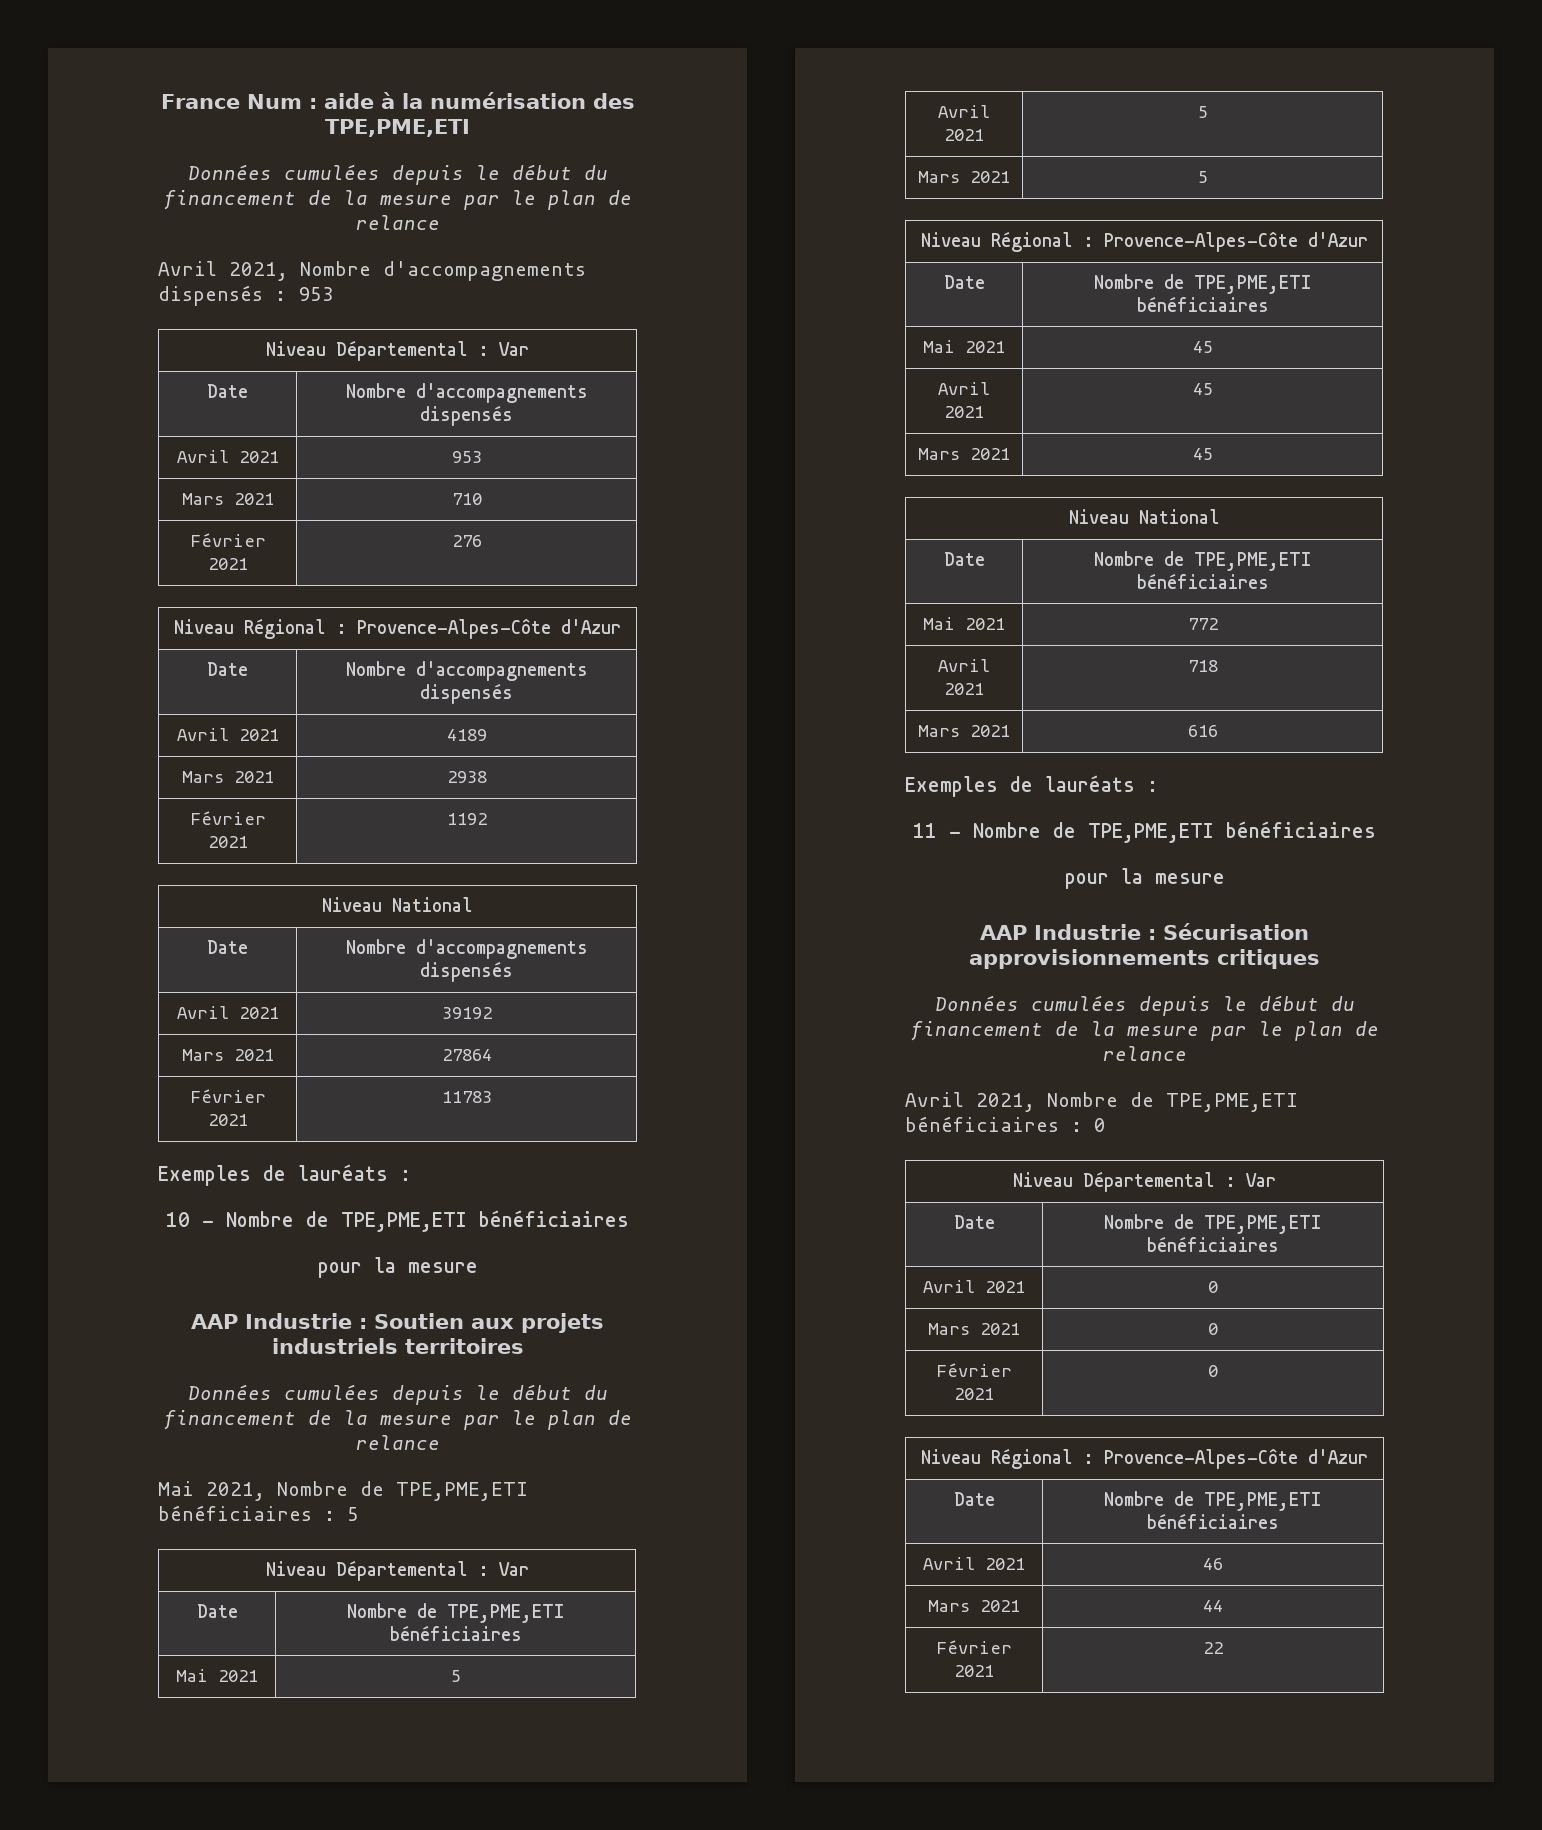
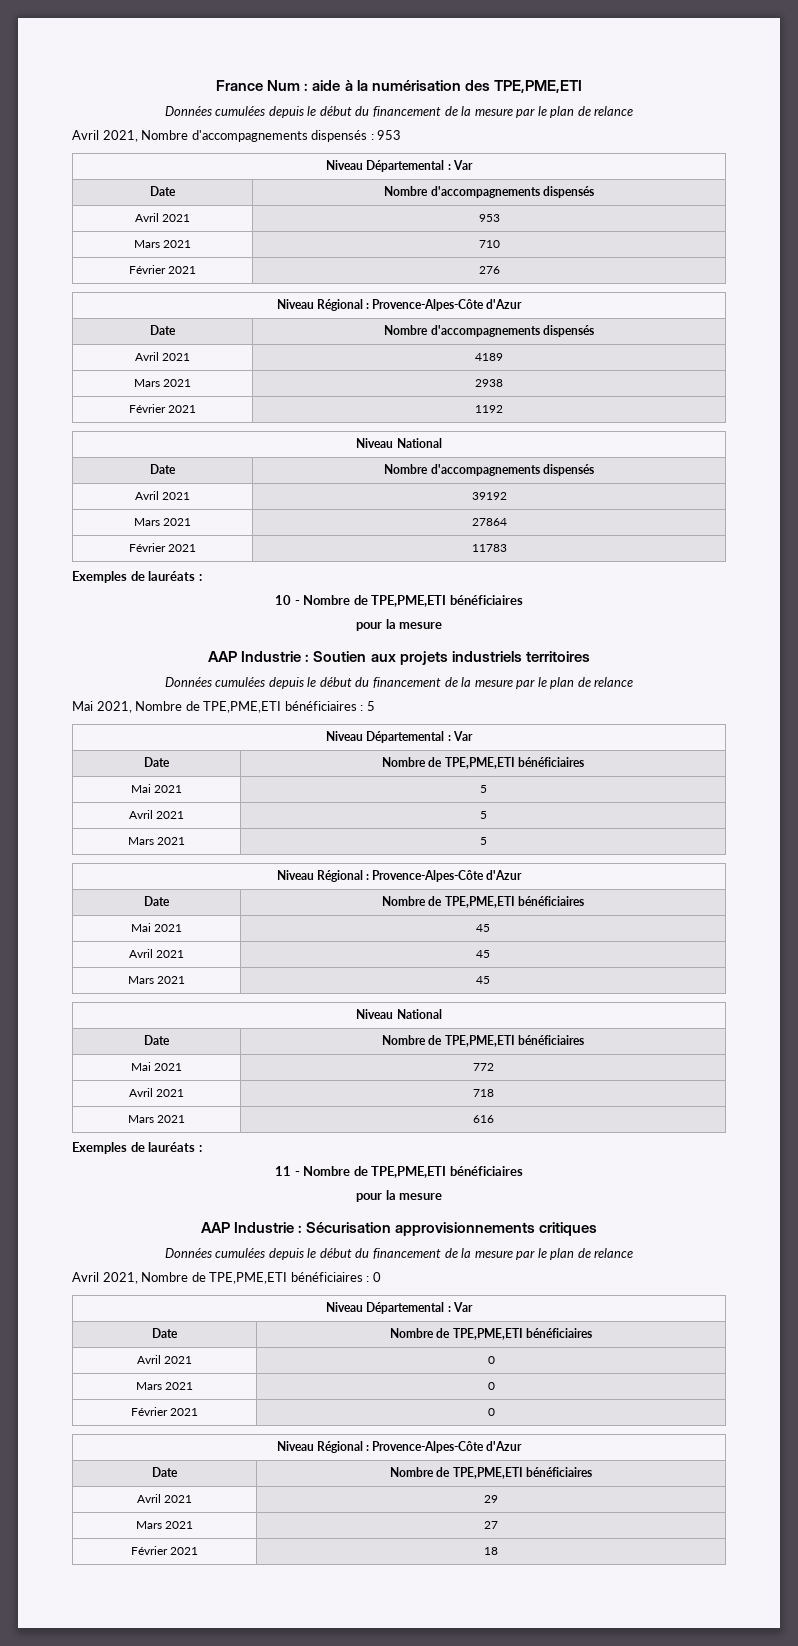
[1203,1558,1223,1570] [928,1600,1020,1612] [1203,1600,1223,1612] [936,1640,1012,1654] [954,1665,994,1677] [1203,1642,1223,1654] 46 // Mars 2021 | 44 // Février 2021 | 22 -> [484,1495,499,1503] [135,1521,194,1529] [484,1521,499,1529] [130,1546,199,1555] [484,1547,499,1555] 29 // Mars 2021 | 27 // Février 2021 | 18

